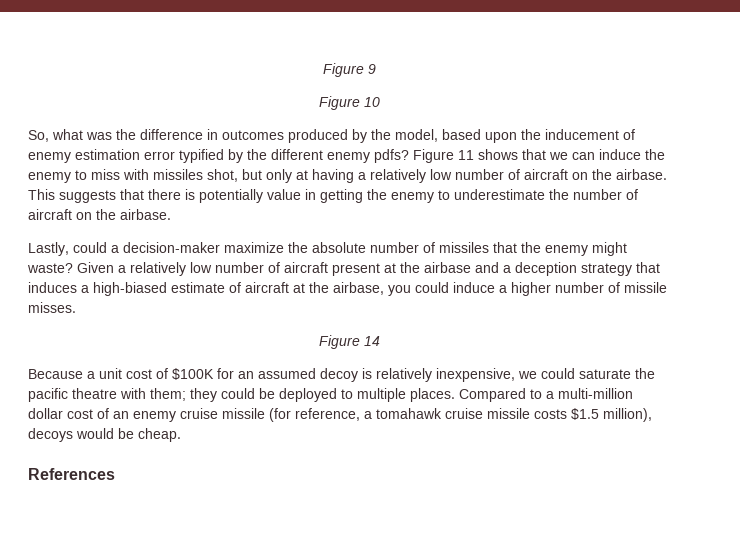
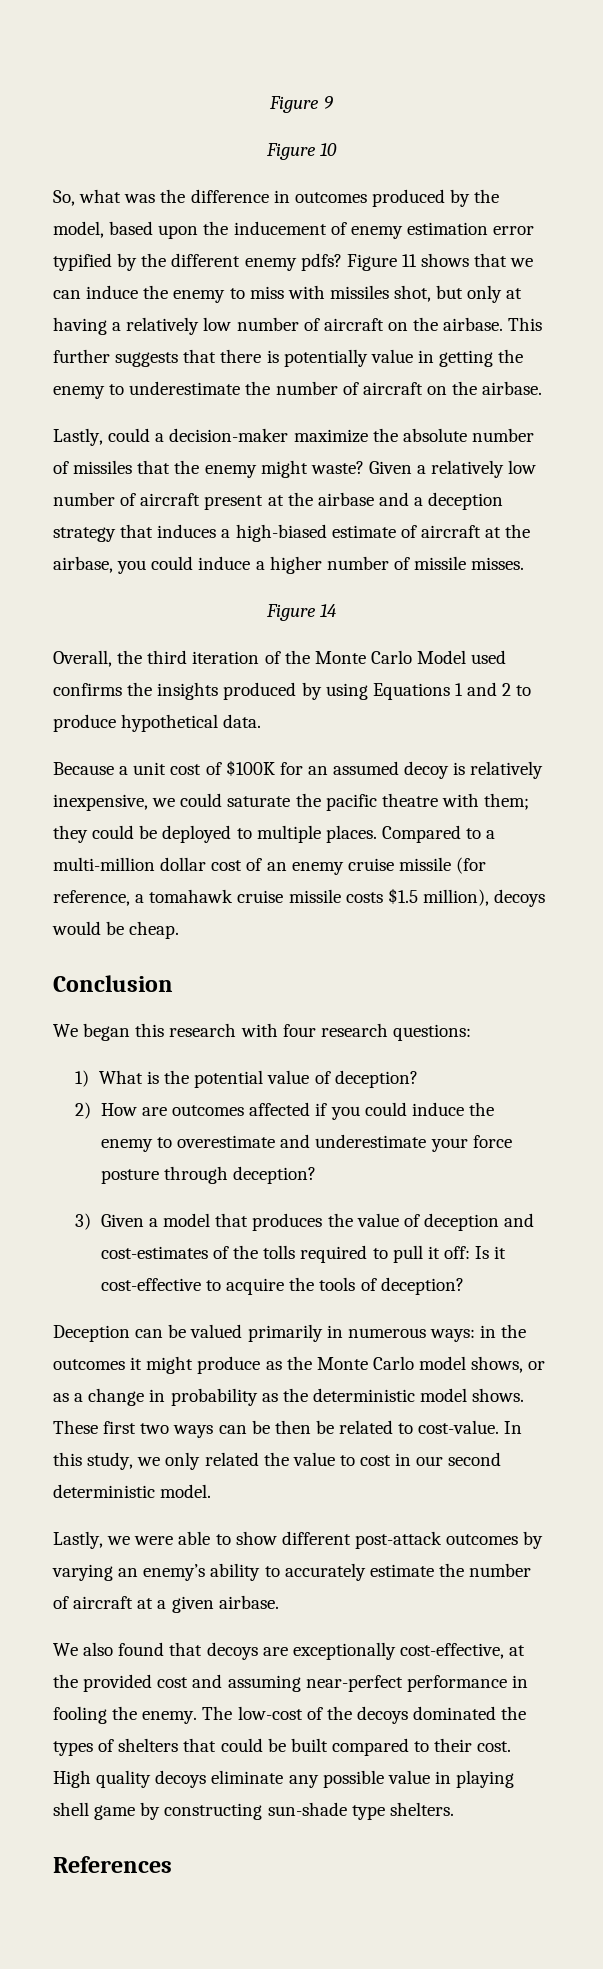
(55, 194) none -> [53,349,110,363] further
(380, 341) none -> [53,650,507,667] [53,682,532,700] [53,714,262,732] // Overall, the third iteration of the Monte Carlo Model used confirms the insights produced by using Equations 1 and 2 to produce hypothetical data.
(181, 435) none -> [53,975,173,992] [53,1023,471,1041] [75,1070,418,1088] [75,1102,494,1120] [100,1134,512,1152] [100,1166,317,1184] [75,1213,535,1231] [100,1245,507,1263] [100,1277,464,1295] [53,1324,527,1342] [53,1356,546,1374] [53,1388,525,1406] [53,1420,523,1438] [53,1452,502,1470] [53,1484,212,1498] [53,1531,544,1549] [52,1563,532,1581] [53,1595,279,1613] [53,1642,526,1660] [53,1674,528,1692] [53,1706,527,1724] [53,1738,512,1756] [53,1770,515,1788] [53,1802,454,1820] // Conclusion // We began this research with four research questions: // 1) What is the potential value of deception? // 2) How are outcomes affected if you could induce the enemy to overestimate and underestimate your force posture through deception? // 3) Given a model that produces the value of deception and cost-estimates of the tolls required to pull it off: Is it cost-effective to acquire the tools of deception? // Deception can be valued primarily in numerous ways: in the outcomes it might produce as the Monte Carlo model shows, or as a change in probability as the deterministic model shows. These first two ways can be then be related to cost-value. In this study, we only related the value to cost in our second deterministic model. // Lastly, we were able to show different post-attack outcomes by varying an enemy’s ability to accurately estimate the number of aircraft at a given airbase. // We also found that decoys are exceptionally cost-effective, at the provided cost and assuming near-perfect performance in fooling the enemy. The low-cost of the decoys dominated the types of shelters that could be built compared to their cost. High quality decoys eliminate any possible value in playing shell game by constructing sun-shade type shelters.

